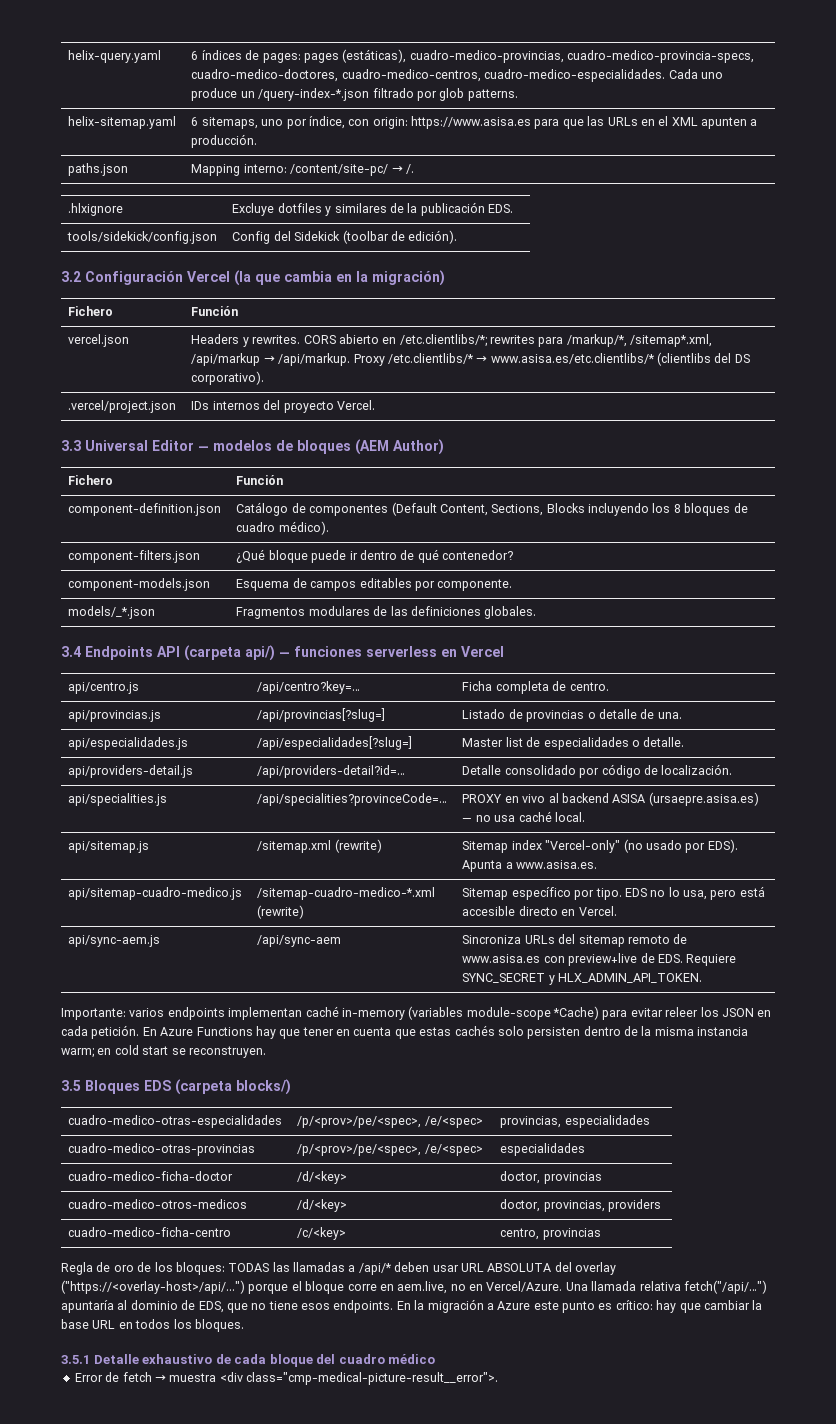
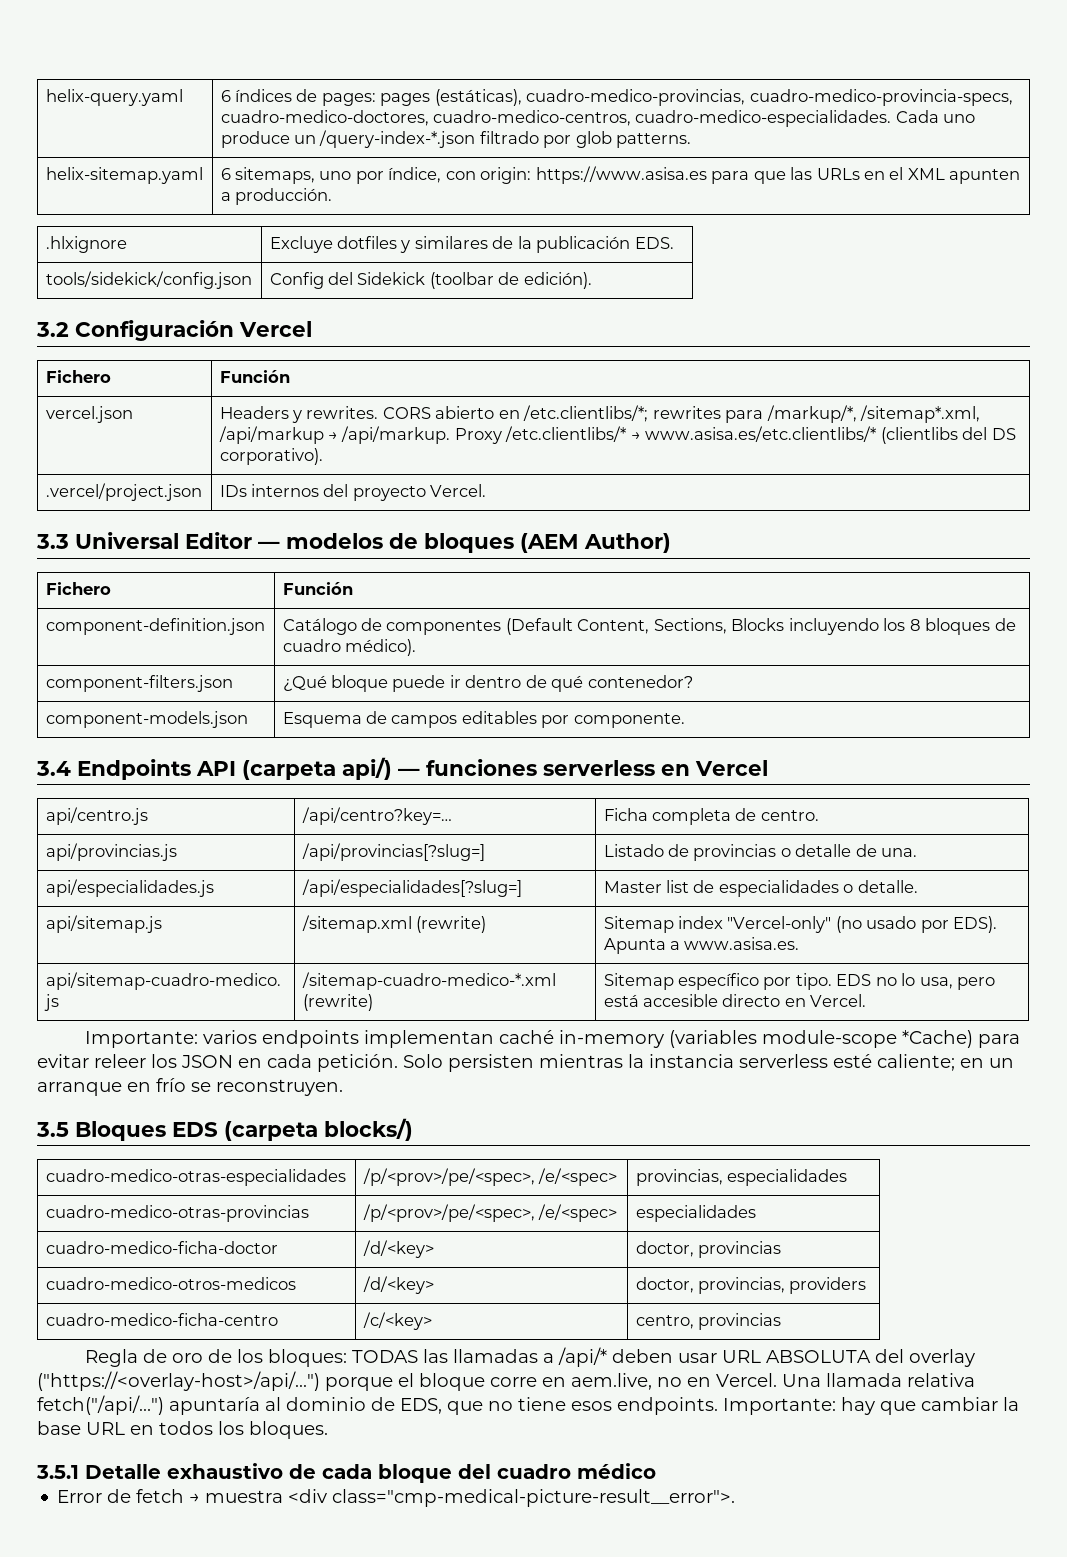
[68,163,129,176] [191,164,414,176] // paths.json | Mapping interno: /content/site-pc/ → /. -> (332, 196) none
[234,270,445,286] (la que cambia en la migración) -> (312, 329) none
[68,606,156,619] [236,606,537,619] // models/_*.json | Fragmentos modulares de las definiciones globales. -> (685, 720) none
[68,765,194,778] [257,765,406,778] [462,764,733,778] [68,793,168,806] [257,793,448,806] [462,792,759,806] [462,811,585,822] // api/providers-detail.js | /api/providers-detail?id=… | Detalle consolidado por código de localización. // api/specialities.js | /api/specialities?provinceCode=… | PROXY en vivo al backend ASISA (ursaepre.asisa.es) — no usa caché local. -> (918, 886) none
[68,935,161,947] [257,935,342,947] [462,934,688,947] [462,953,737,966] [462,973,703,985] // api/sync-aem.js | /api/sync-aem | Sincroniza URLs del sitemap remoto de www.asisa.es con preview+live de EDS. Requiere SYNC_SECRET y HLX_ADMIN_API_TOKEN. -> (867, 1000) none
[142,1025,749,1039] [61,1045,169,1058] En Azure Functions hay que tener en cuenta que estas cachés solo persisten dentro de la misma instancia warm; en cold start -> [403,1054,1014,1072] [37,1078,186,1096] Solo persisten mientras la instancia serverless esté caliente; en un arranque en frío
[486,1281,563,1292] Vercel/Azure. -> [716,1373,777,1387] Vercel.
[396,1299,653,1313] En la migración a Azure este punto es crítico: -> [723,1398,836,1415] Importante:

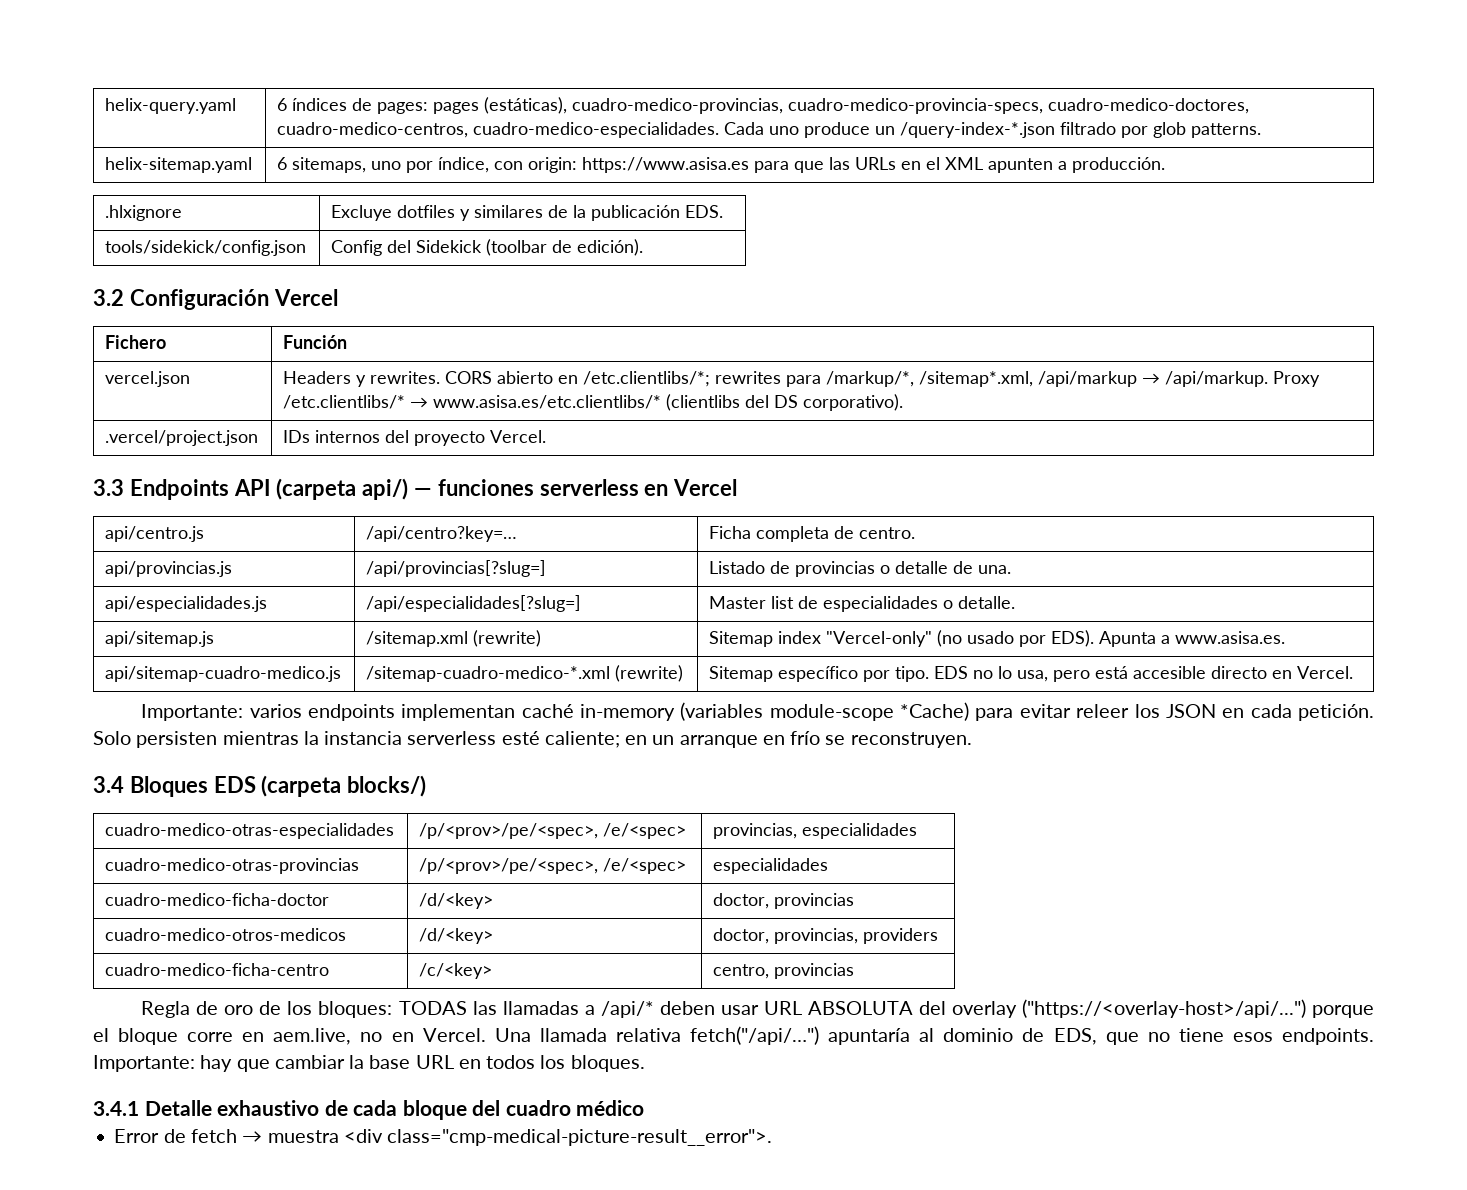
[75,532,671,553] [45,582,111,595] [282,582,353,595] [45,618,265,635] [282,618,1016,635] [282,639,416,656] [45,675,233,692] [282,675,693,692] [45,711,248,728] [282,711,685,728] [36,761,71,776] Universal Editor — modelos de bloques (AEM Author) // Fichero | Función // component-definition.json | Catálogo de componentes (Default Content, Sections, Blocks incluyendo los 8 bloques de cuadro médico). // component-filters.json | ¿Qué bloque puede ir dentro de qué contenedor? // component-models.json | Esquema de campos editables por componente. // 3.4 -> (124, 487) none
[36,1122,69,1137] 3.5 -> [93,776,124,793] 3.4
[36,1465,79,1479] 3.5.1 -> [93,1101,139,1116] 3.4.1

